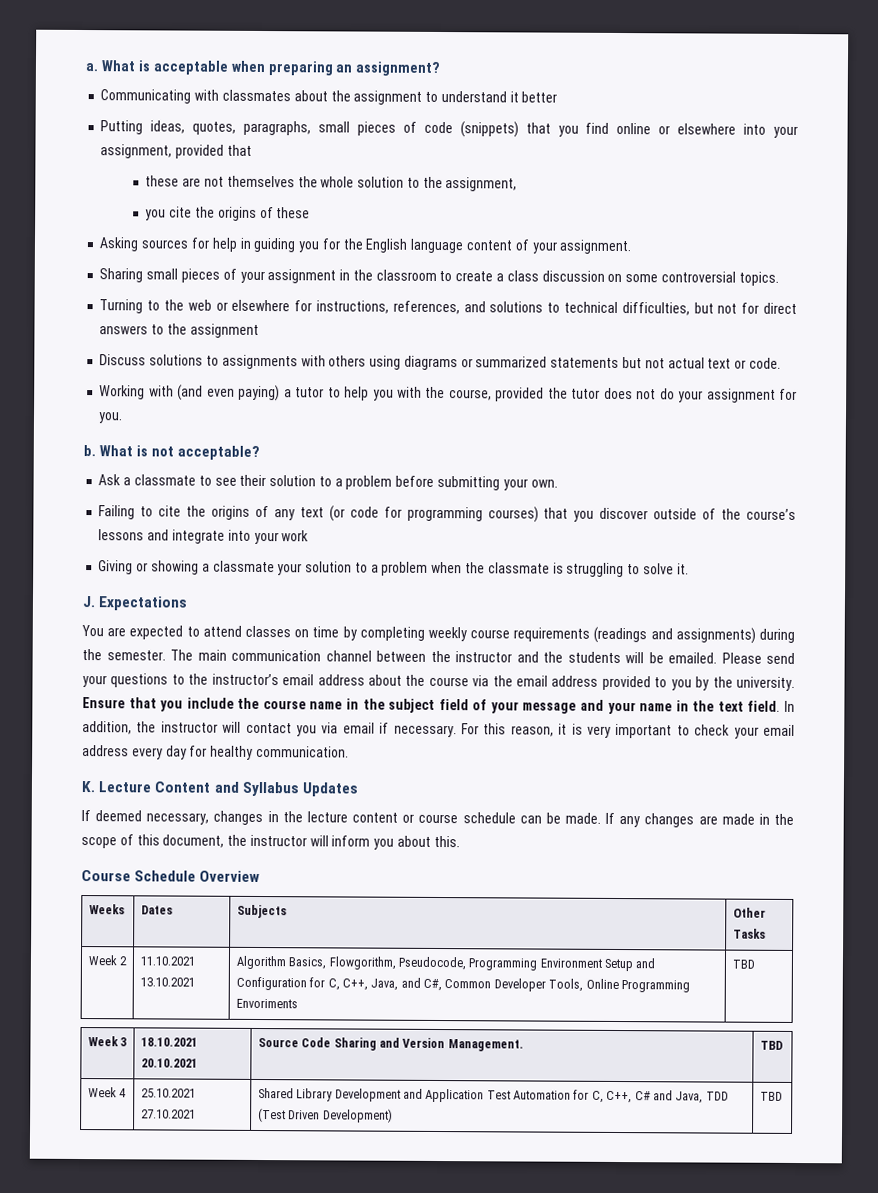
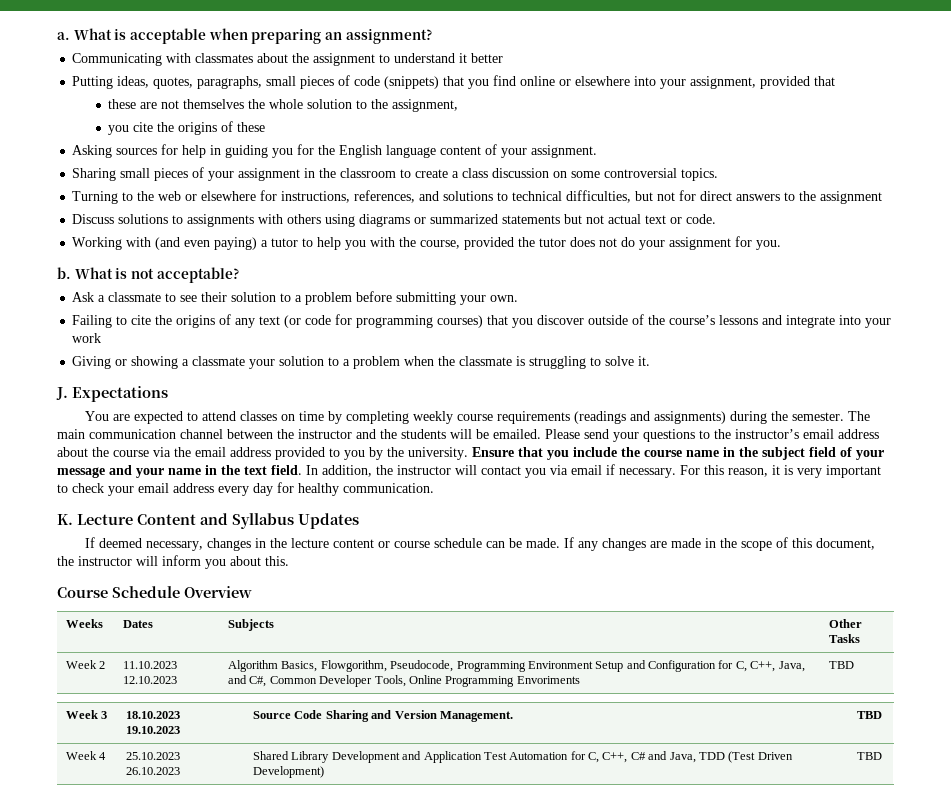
[139,956,195,966] [139,977,195,987] 11.10.2021 13.10.2021 -> [123,661,178,669] [123,676,178,684] 11.10.2023 12.10.2023
[140,1037,198,1047] [140,1058,198,1068] 18.10.2021 20.10.2021 -> [126,711,181,719] [126,726,181,734] 18.10.2023 19.10.2023
[140,1088,196,1098] [140,1109,196,1119] 25.10.2021 27.10.2021 -> [126,752,181,760] [126,767,181,775] 25.10.2023 26.10.2023

